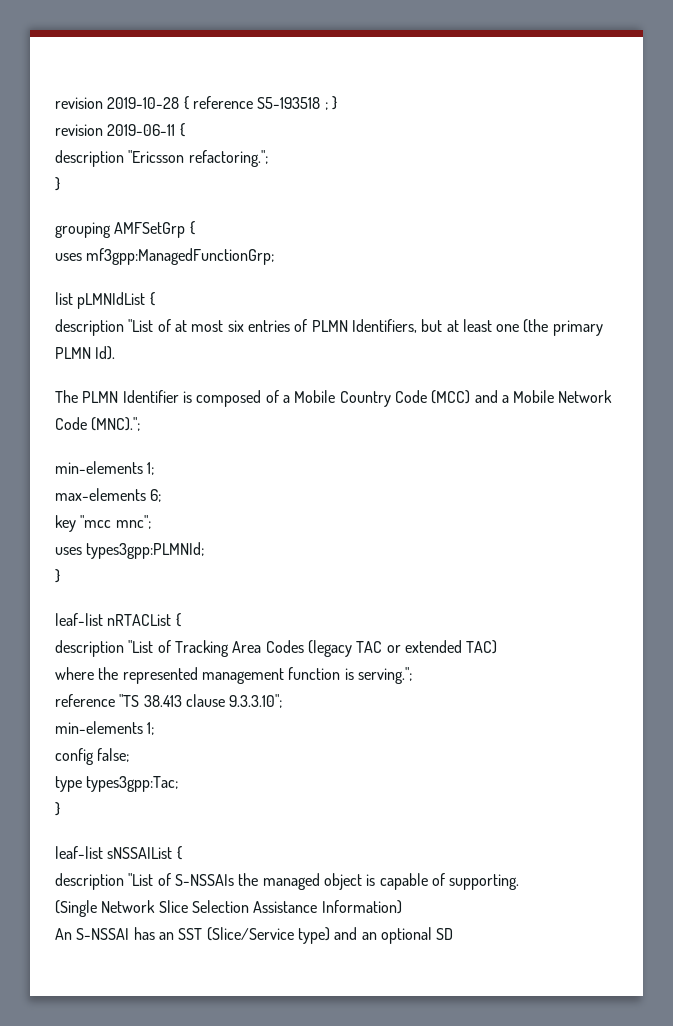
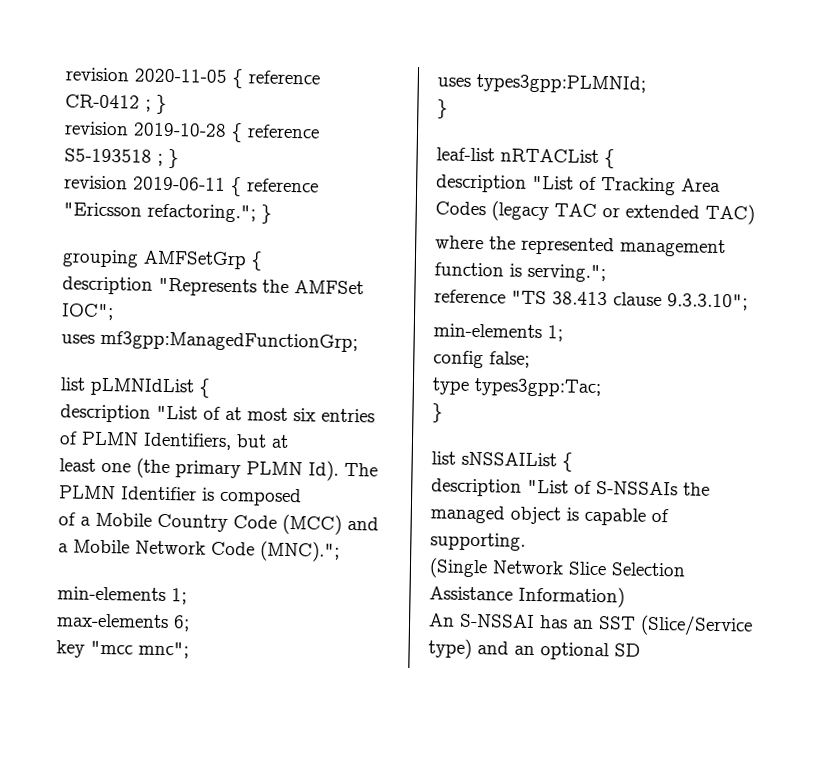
[55,97,103,109] revision -> [65,67,320,89] [65,94,167,114] [64,121,129,136] revision 2020-11-05 { reference CR-0412 ; } // revision
[55,150,124,167] // description -> [247,178,319,193] reference
(268, 158) // -> (256, 213) none
(195, 228) none -> [62,276,364,297] [61,303,114,321] // description "Represents the AMFSet IOC";
(459, 326) none -> (289, 441) //
(116, 353) // -> (339, 470) none
(262, 398) none -> (302, 497) //
[55,846,103,859] leaf-list -> [431,451,456,465] list

